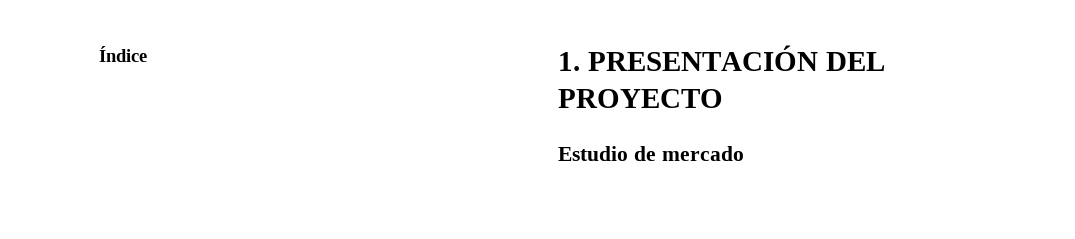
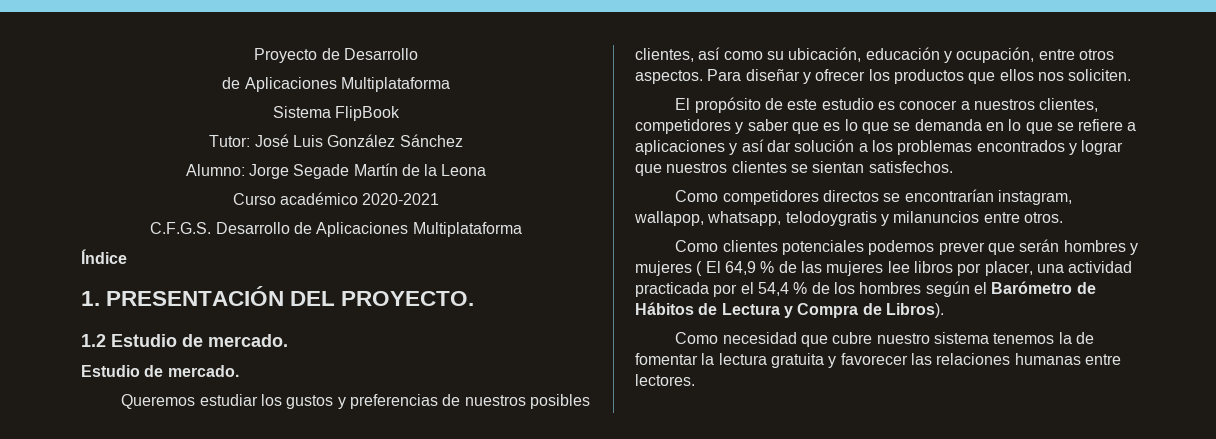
[99,46,147,62] [558,45,885,71] [558,89,723,108] [558,146,744,161] Índice // 1. PRESENTACIÓN DEL PROYECTO // Estudio de mercado -> [254,48,418,63] [222,77,450,92] [272,106,401,121] [209,134,463,147] [185,163,487,179] [232,192,440,205] [150,222,522,237] [81,249,127,264] [81,286,475,306] [81,334,288,347] [81,365,239,377] [121,394,590,409] [635,47,1114,63] [635,69,1132,84] [675,97,1099,113] [635,119,1137,134] [635,139,1124,155] [635,161,953,176] [675,189,1073,205] [634,211,1063,226] [675,239,1138,255] [635,261,1133,276] [635,281,1096,297] [635,302,944,318] [675,332,1094,347] [635,353,1121,368] [635,374,695,386] Proyecto de Desarrollo // de Aplicaciones Multiplataforma // Sistema FlipBook // Tutor: José Luis González Sánchez // Alumno: Jorge Segade Martín de la Leona // Curso académico 2020-2021 // C.F.G.S. Desarrollo de Aplicaciones Multiplataforma // Índice // 1. PRESENTACIÓN DEL PROYECTO. // 1.2 Estudio de mercado. // Estudio de mercado. // Queremos estudiar los gustos y preferencias de nuestros posibles clientes, así como su ubicación, educación y ocupación, entre otros aspectos. Para diseñar y ofrecer los productos que ellos nos soliciten. // El propósito de este estudio es conocer a nuestros clientes, competidores y saber que es lo que se demanda en lo que se refiere a aplicaciones y así dar solución a los problemas encontrados y lograr que nuestros clientes se sientan satisfechos. // Como competidores directos se encontrarían instagram, wallapop, whatsapp, telodoygratis y milanuncios entre otros. // Como clientes potenciales podemos prever que serán hombres y mujeres ( El 64,9 % de las mujeres lee libros por placer, una actividad practicada por el 54,4 % de los hombres según el Barómetro de Hábitos de Lectura y Compra de Libros). // Como necesidad que cubre nuestro sistema tenemos la de fomentar la lectura gratuita y favorecer las relaciones humanas entre lectores.

